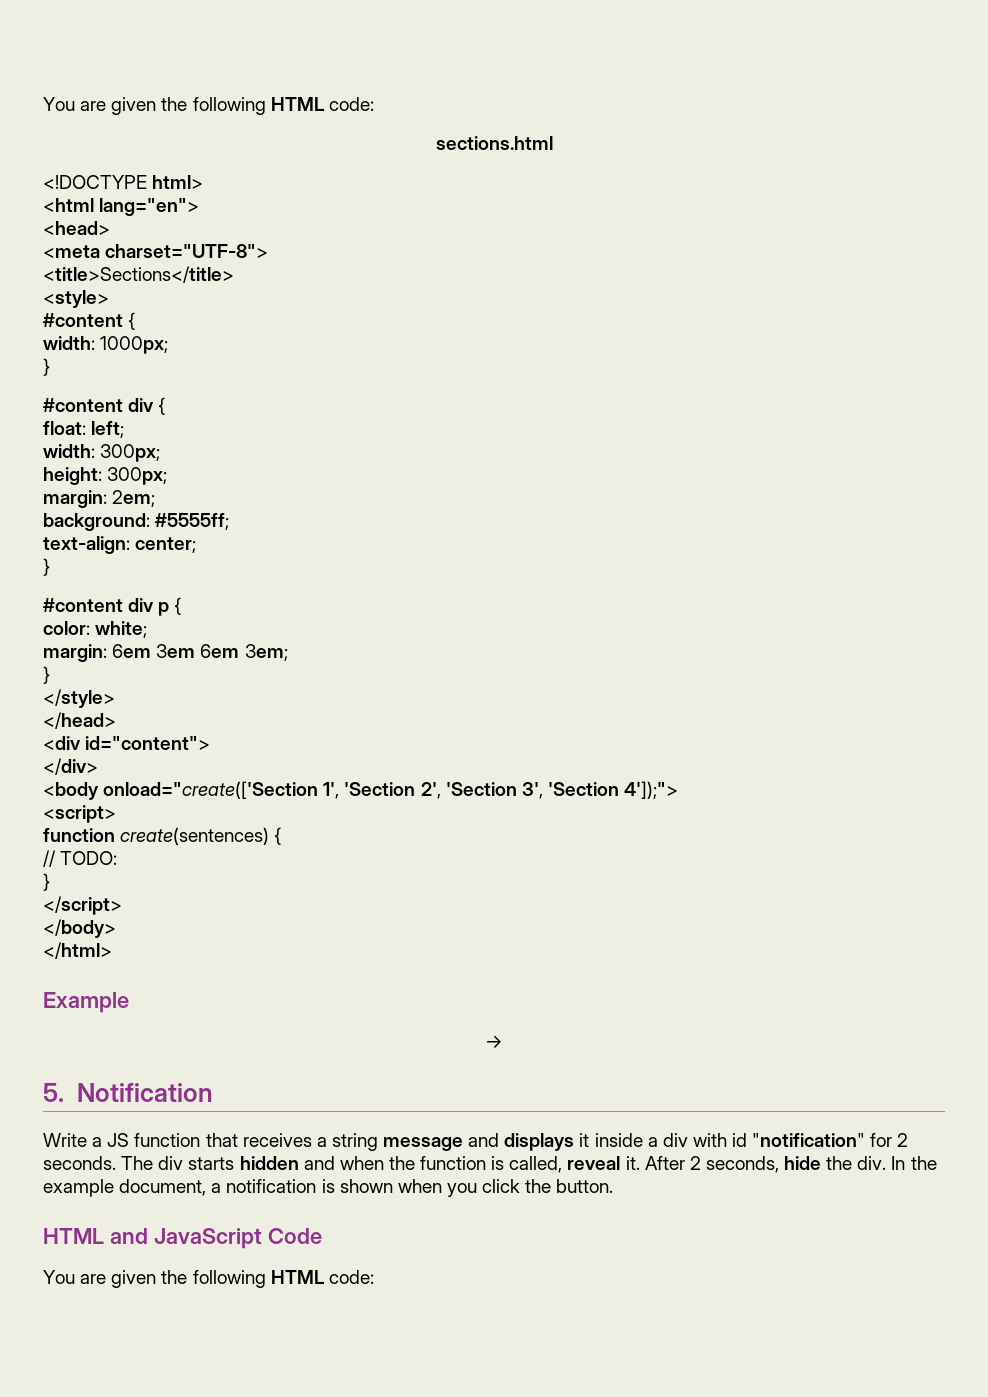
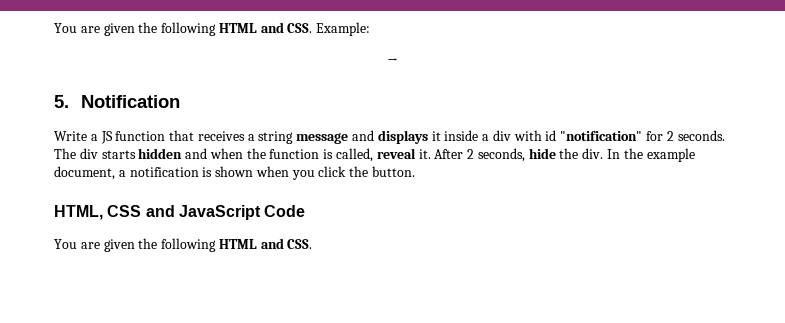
[43,97,374,115] [435,136,553,150] [43,175,204,189] [43,198,200,216] [43,221,110,235] [43,244,269,258] [43,266,234,283] [43,290,109,308] [43,312,136,330] [43,336,169,354] [43,358,50,376] [43,397,166,415] [43,421,125,438] [43,444,161,462] [43,467,168,485] [43,490,156,508] [43,513,230,531] [43,536,197,554] [43,558,50,576] [43,597,182,616] [43,621,148,638] [43,644,288,662] [43,666,50,684] [43,689,115,708] [43,712,116,729] [43,736,211,750] [43,758,98,775] [43,781,679,800] [43,805,116,823] [43,827,282,845] [43,850,118,867] [43,873,50,891] [43,896,122,915] [43,919,116,938] [43,942,112,959] [43,992,129,1013] You are given the following HTML code: // sections.html // <!DOCTYPE html> // <html lang="en"> // <head> // <meta charset="UTF-8"> // <title>Sections</title> // <style> // #content { // width: 1000px; // } // #content div { // float: left; // width: 300px; // height: 300px; // margin: 2em; // background: #5555ff; // text-align: center; // } // #content div p { // color: white; // margin: 6em 3em 6em 3em; // } // </style> // </head> // <div id="content"> // </div> // <body onload="create(['Section 1', 'Section 2', 'Section 3', 'Section 4']);"> // <script> // function create(sentences) { // // TODO: // } // </script> // </body> // </html> // Example -> [54,22,371,36] You are given the following HTML and CSS. Example:
[43,1228,104,1244] HTML -> [54,205,142,220] HTML, CSS
[328,1270,374,1284] code: -> [260,238,313,249] and CSS.

